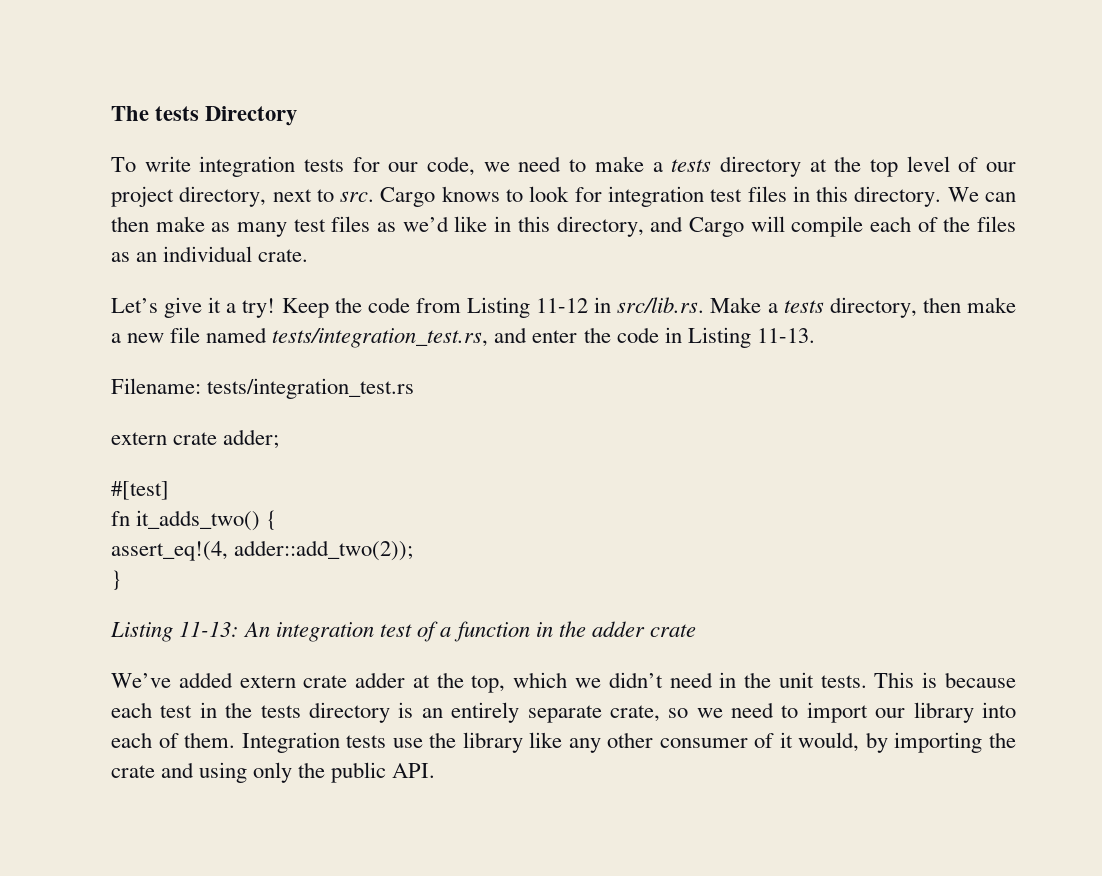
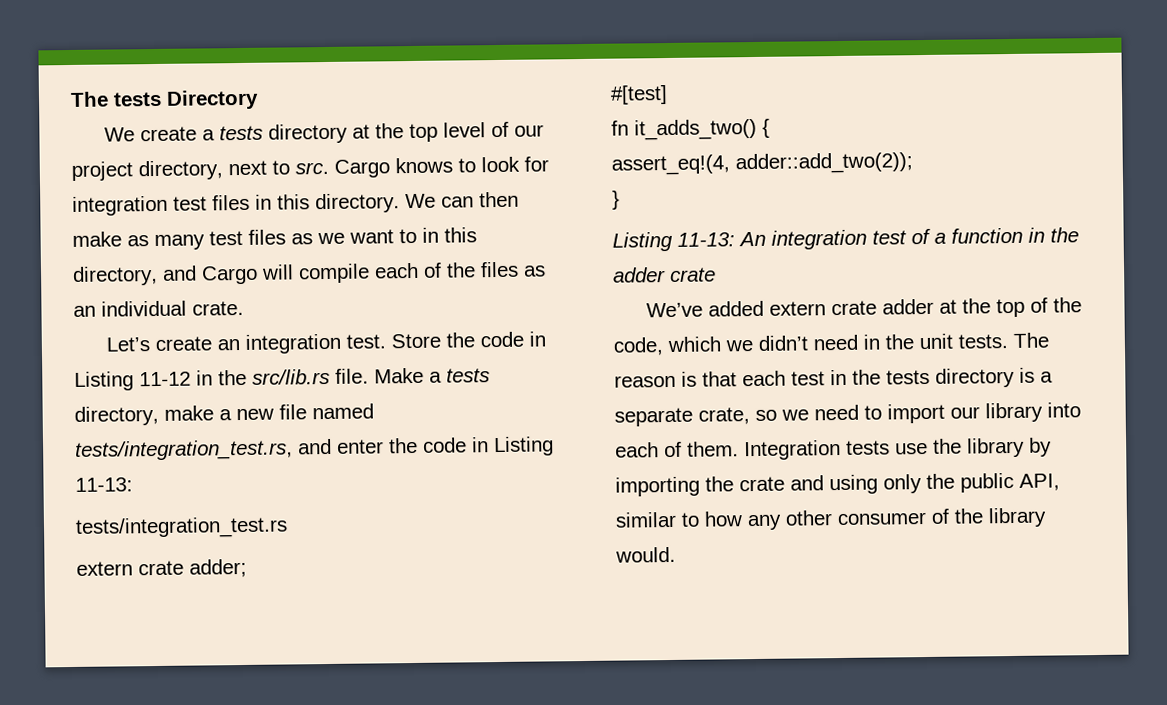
[111,156,644,177] To write integration tests for our code, we need to make -> [104,126,198,142] We create
[402,216,488,232] we’d like -> [317,228,417,245] we want to
[164,297,461,318] give it a try! Keep the code from -> [155,331,547,354] create an integration test. Store the code in
[617,297,705,313] src/lib.rs. -> [218,368,369,386] the src/lib.rs file.
[922,297,961,313] then -> (159, 415) none
[756,328,815,343] [111,378,201,394] 11-13. // Filename: -> [75,477,133,492] 11-13: //
[471,675,506,693] top, -> [996,297,1083,318] [613,337,664,356] top of the code,
[874,672,1017,688] This is because -> [1013,332,1049,348] [614,371,737,388] The reason is that
[421,702,520,723] an entirely -> [1040,371,1053,383] a
[529,732,860,753] like any other consumer of it would, -> (1025, 447) none
[392,763,436,778] API. -> [1019,473,1060,491] [615,507,1047,531] [615,546,676,563] API, similar to how any other consumer of the library would.

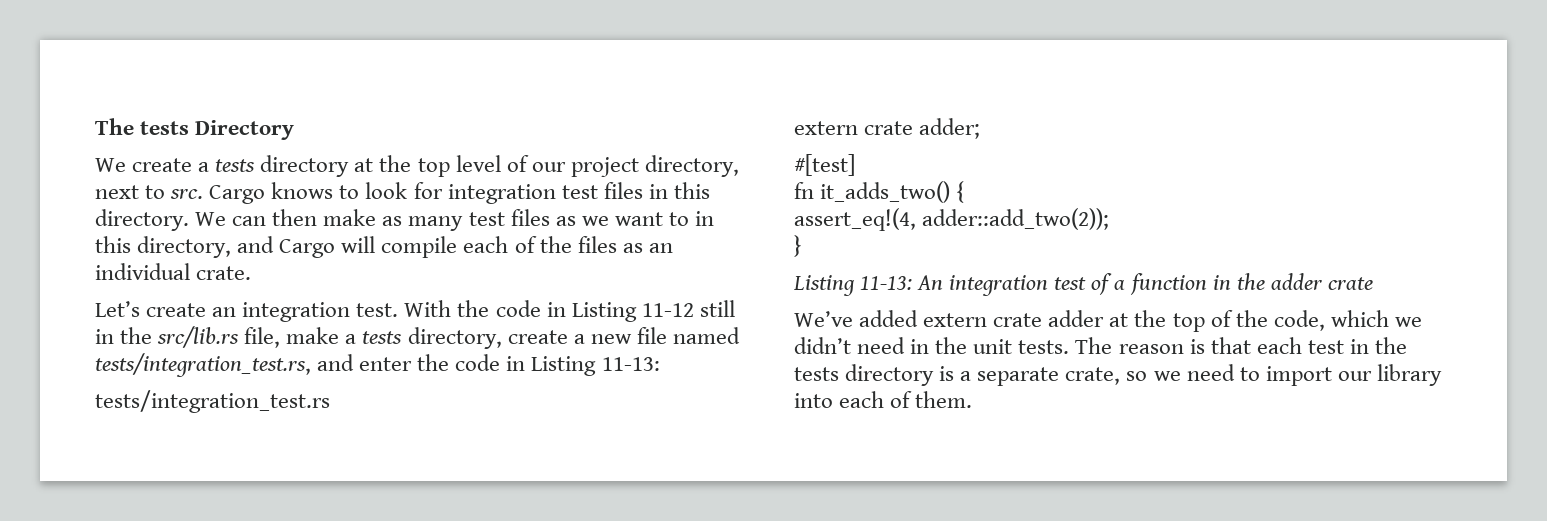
[391,333,442,349] Store -> [404,300,452,317] With
(191, 379) none -> [699,300,735,317] still
[335,367,424,384] file. Make -> [244,327,340,348] file, make
[164,405,214,421] make -> [507,330,568,344] create
[744,437,1052,461] [615,472,1060,497] [615,507,1047,531] [615,546,676,563] Integration tests use the library by importing the crate and using only the public API, similar to how any other consumer of the library would. -> (973, 399) none

